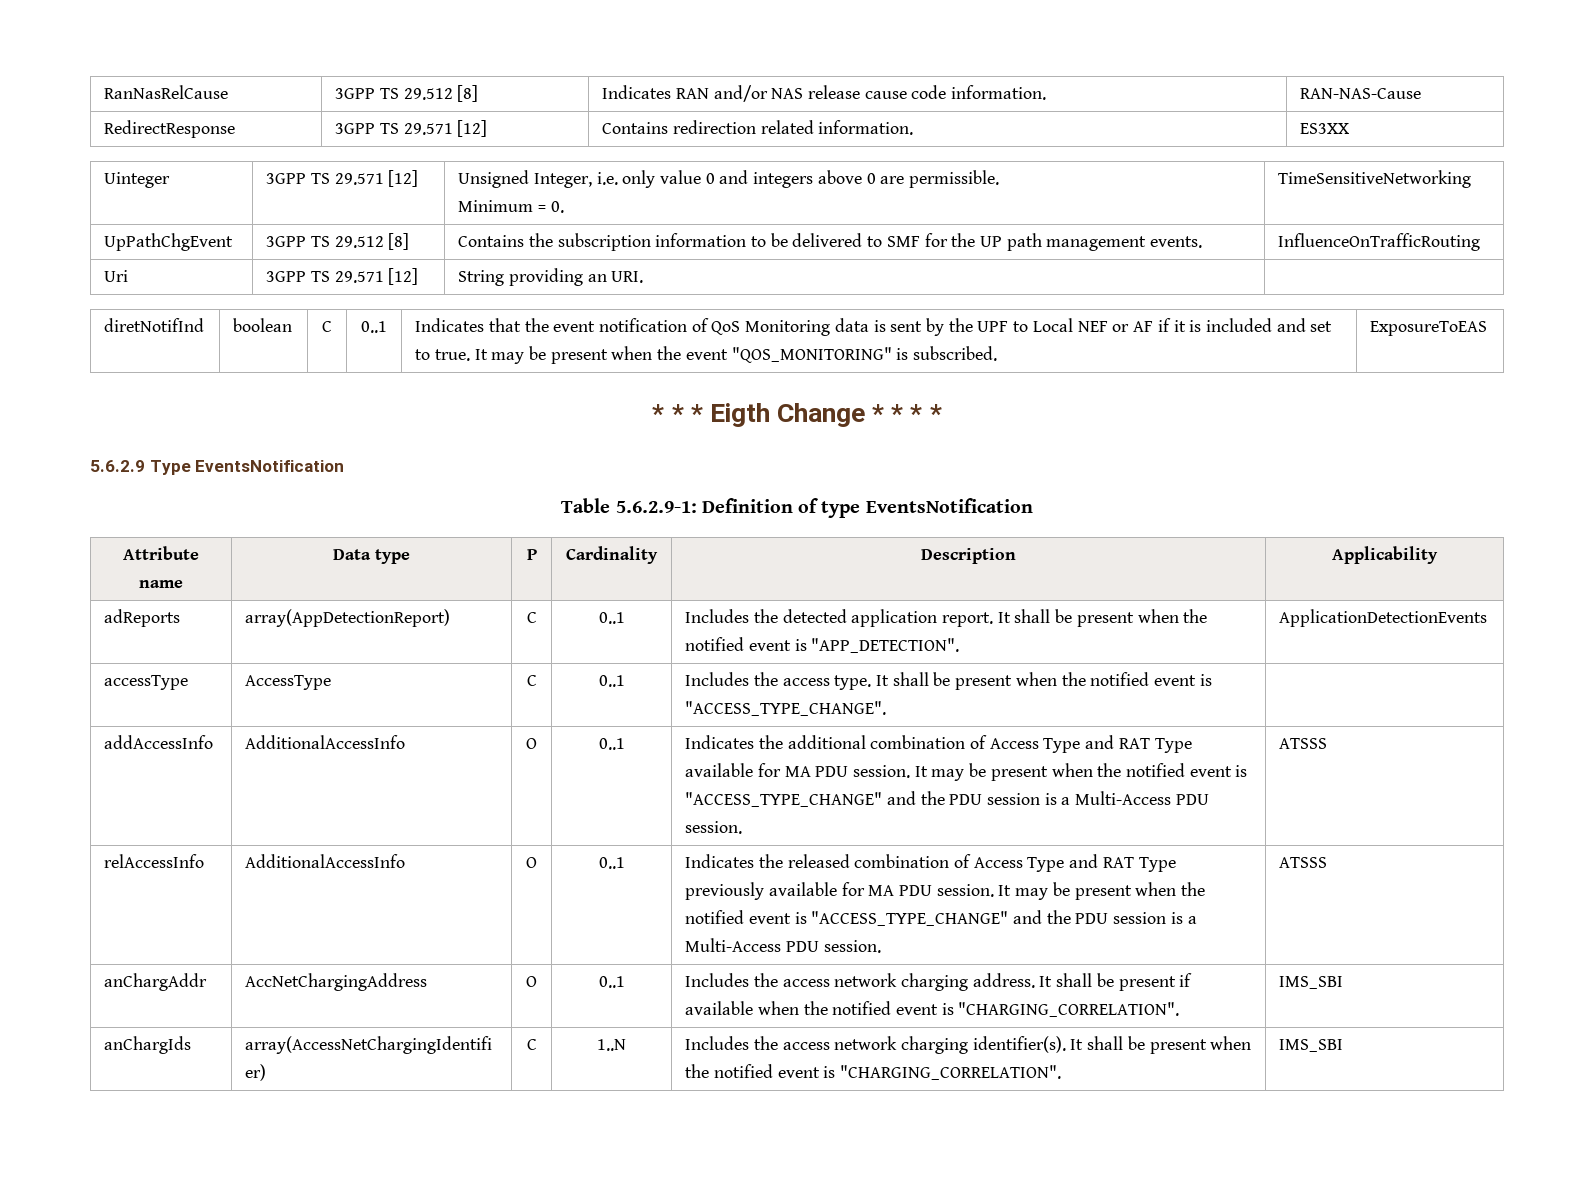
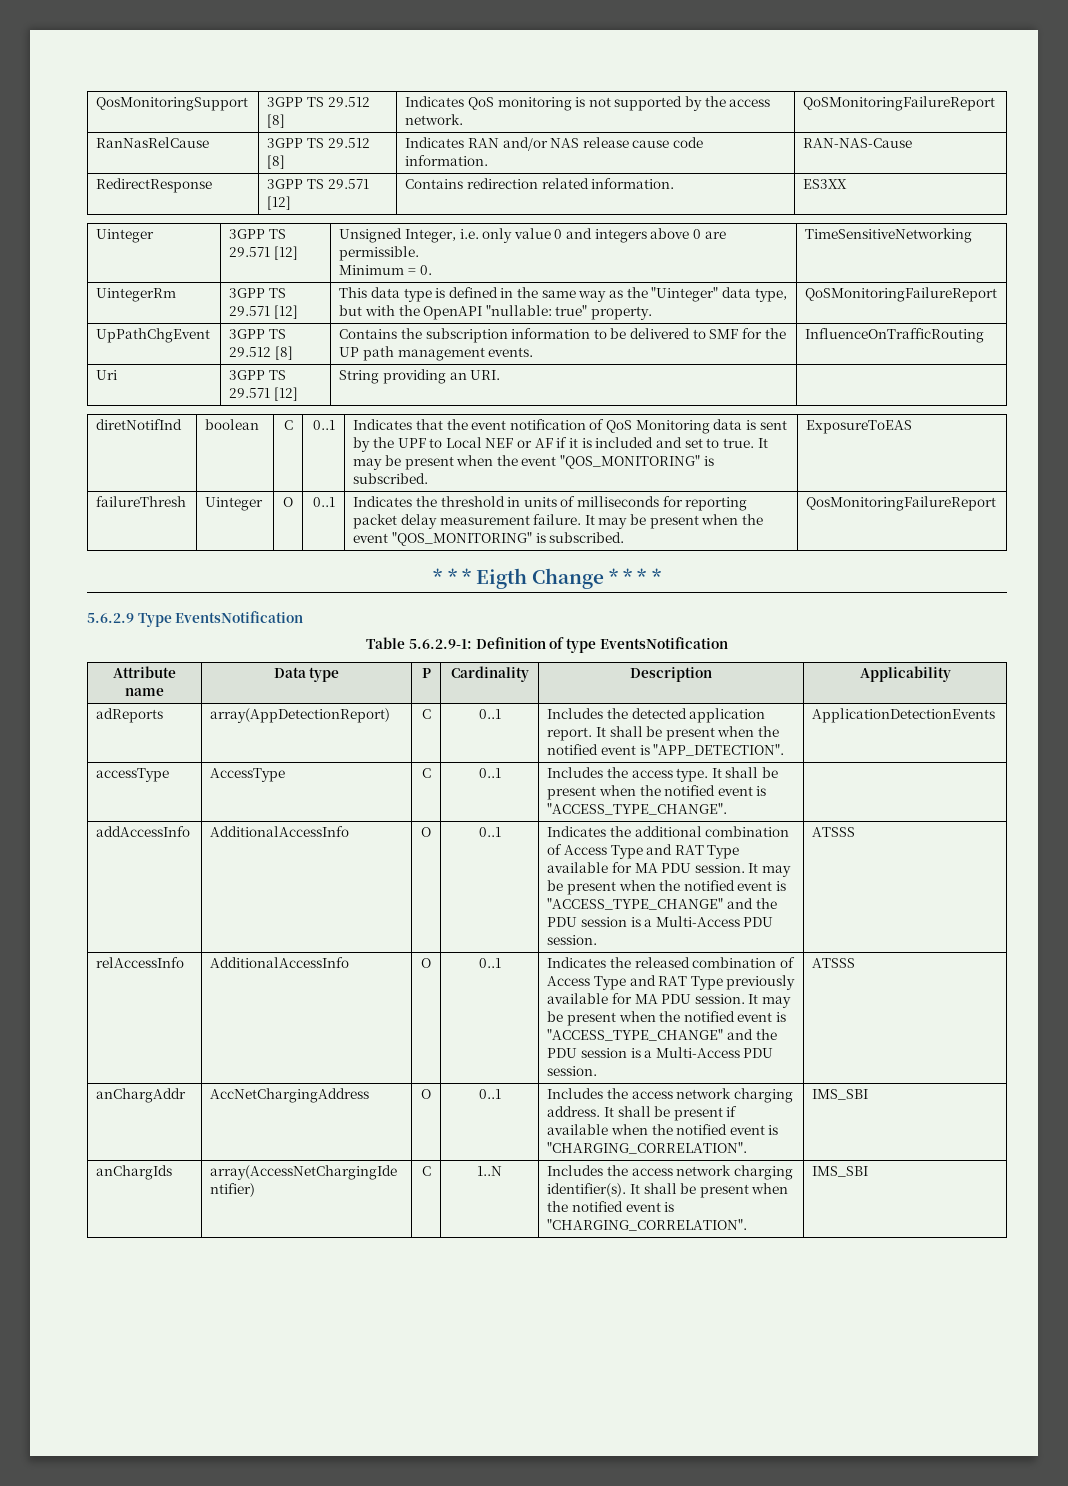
(104, 92) none -> [96,97,249,111] [267,97,370,107] [267,114,286,128] [405,96,771,111] [405,114,464,125] [803,96,996,111] QosMonitoringSupport | 3GPP TS 29.512 [8] | Indicates QoS monitoring is not supported by the access network. | QoSMonitoringFailureReport //
(1472, 179) none -> [96,288,177,302] [229,288,286,298] [229,305,298,319] [339,287,787,302] [339,305,653,320] [805,287,998,302] // UintegerRm | 3GPP TS 29.571 [12] | This data type is defined in the same way as the "Uinteger" data type, but with the OpenAPI "nullable: true" property. | QoSMonitoringFailureReport
(1488, 328) none -> [96,496,187,507] [205,497,264,511] [283,497,293,507] [312,497,335,507] [353,496,748,511] [353,514,764,529] [353,532,625,546] [806,496,997,511] // failureThresh | Uinteger | O | 0..1 | Indicates the threshold in units of milliseconds for reporting packet delay measurement failure. It may be present when the event "QOS_MONITORING" is subscribed. | QosMonitoringFailureReport

